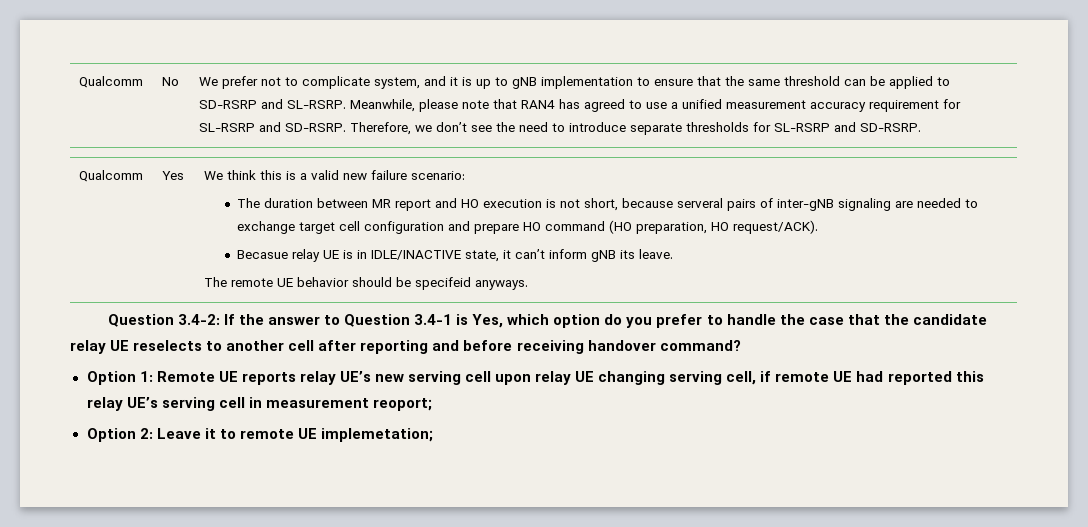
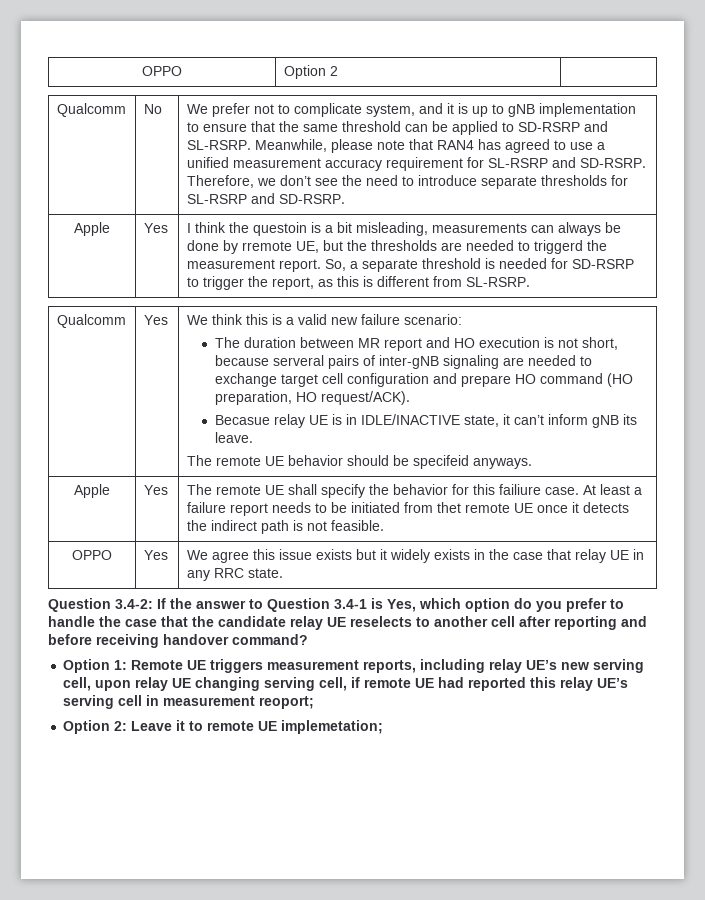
(79, 82) none -> [142,66,182,76] [283,65,338,79] OPPO | Option 2 | //
(922, 127) none -> [74,222,110,236] [143,223,168,233] [186,222,621,236] [186,240,607,254] [186,258,634,272] [186,276,530,290] // Apple | Yes | I think the questoin is a bit misleading, measurements can always be done by rremote UE, but the thresholds are needed to triggerd the measurement report. So, a separate threshold is needed for SD-RSRP to trigger the report, as this is different from SL-RSRP.
(529, 285) none -> [74,484,110,498] [143,485,168,495] [186,484,642,498] [186,502,629,516] [186,520,384,534] [72,550,112,560] [143,550,168,560] [186,549,644,563] [186,568,283,581] // Apple | Yes | The remote UE shall specify the behavior for this failiure case. At least a failure report needs to be initiated from thet remote UE once it detects the indirect path is not feasible. // OPPO | Yes | We agree this issue exists but it widely exists in the case that relay UE in any RRC state.
[241,372,296,385] reports -> [210,659,486,673] triggers measurement reports, including
[464,371,491,382] cell -> [63,677,92,691] cell,

